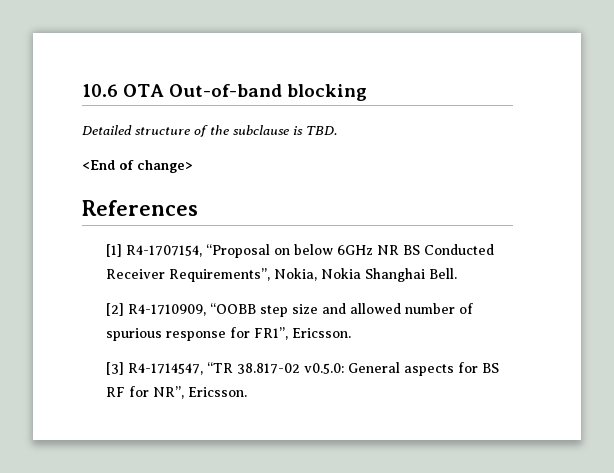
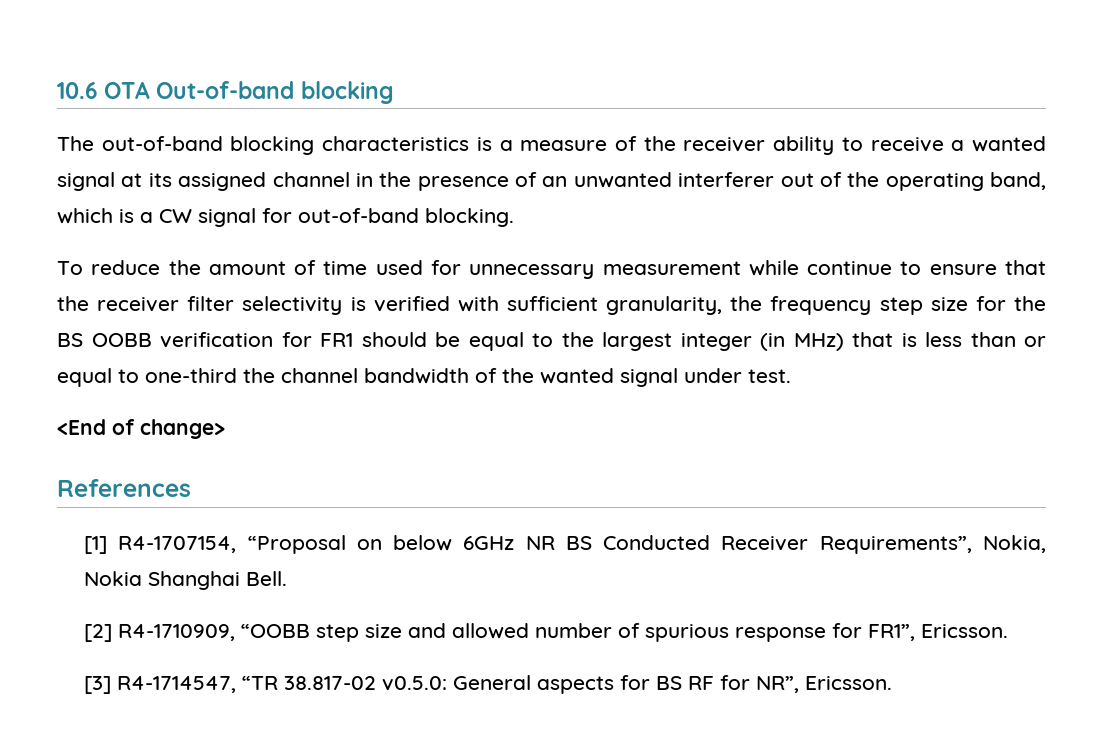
[82,125,337,137] Detailed structure of the subclause is TBD. -> [57,136,1046,155] [57,172,1046,191] [57,208,514,227] [57,260,1047,279] [57,296,1046,315] [57,332,1046,351] [57,368,791,387] The out-of-band blocking characteristics is a measure of the receiver ability to receive a wanted signal at its assigned channel in the presence of an unwanted interferer out of the operating band, which is a CW signal for out-of-band blocking. // To reduce the amount of time used for unnecessary measurement while continue to ensure that the receiver filter selectivity is verified with sufficient granularity, the frequency step size for the BS OOBB verification for FR1 should be equal to the largest integer (in MHz) that is less than or equal to one-third the channel bandwidth of the wanted signal under test.

